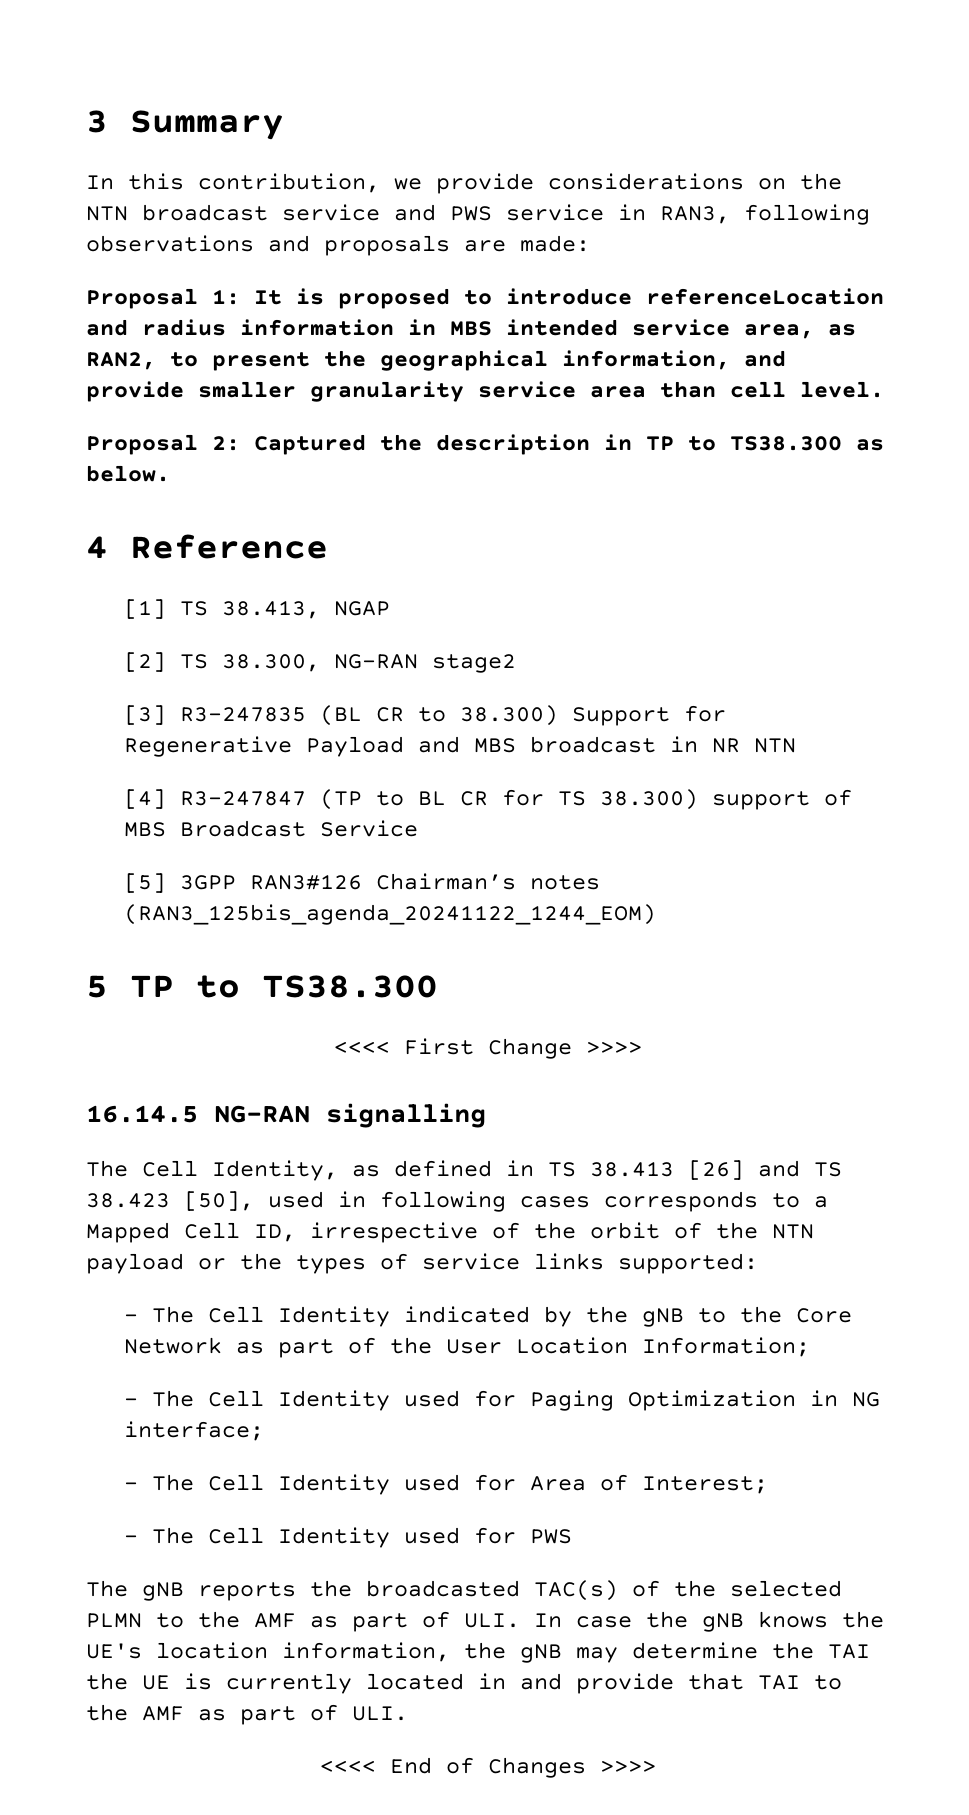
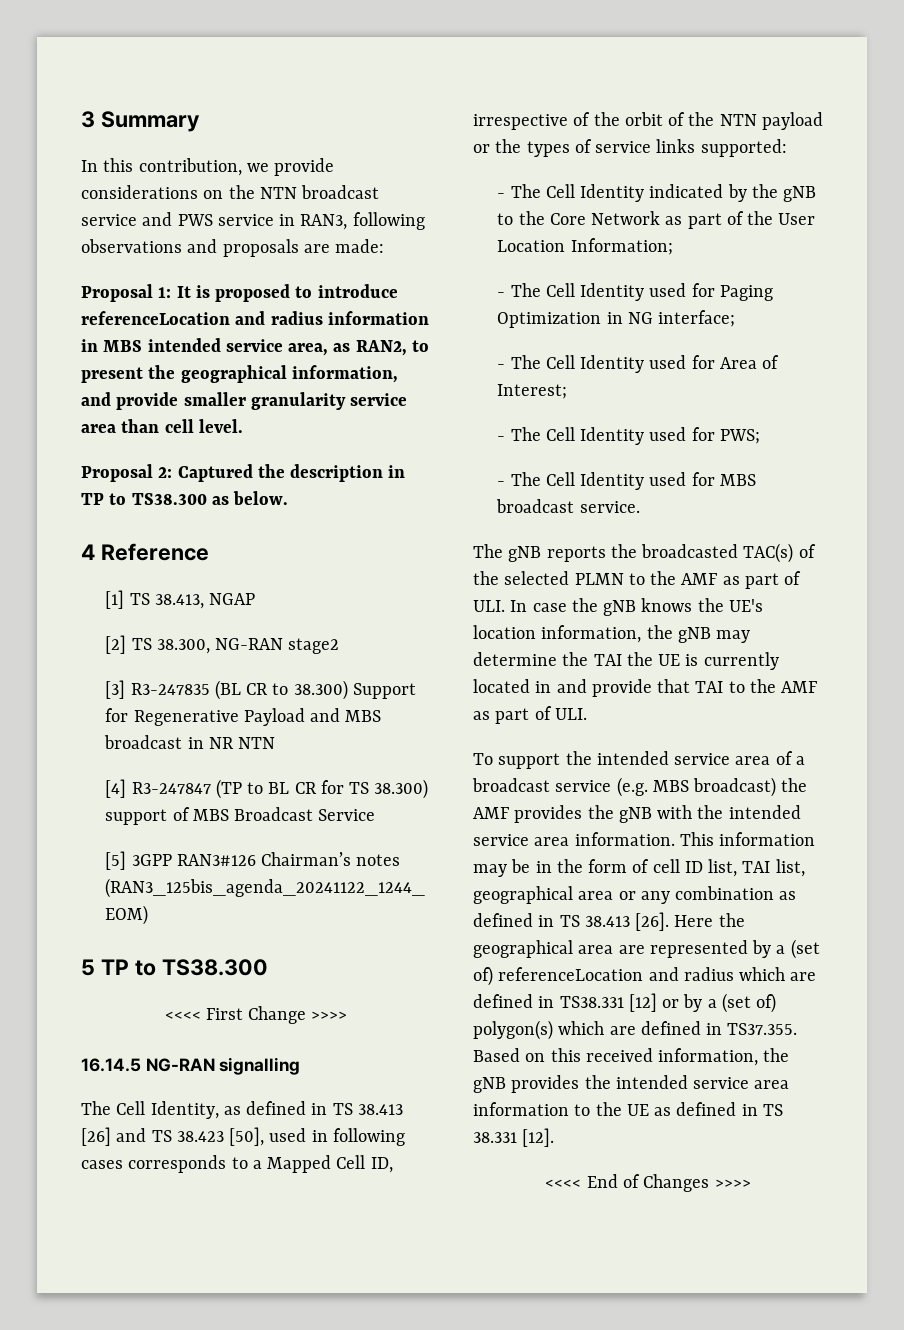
[529,1529,572,1544] PWS -> [719,429,760,444] [497,472,756,490] [496,499,640,513] PWS; // - The Cell Identity used for MBS broadcast service.
(408, 1713) none -> [473,751,805,769] [472,777,808,797] [473,805,801,823] [473,832,816,846] [473,859,805,877] [473,886,797,904] [473,912,745,931] [473,939,820,959] [473,966,817,986] [473,993,777,1013] [473,1020,798,1040] [473,1048,790,1066] [473,1075,790,1093] [473,1102,783,1116] [473,1128,555,1147] // To support the intended service area of a broadcast service (e.g. MBS broadcast) the AMF provides the gNB with the intended service area information. This information may be in the form of cell ID list, TAI list, geographical area or any combination as defined in TS 38.413 [26]. Here the geographical area are represented by a (set of) referenceLocation and radius which are defined in TS38.331 [12] or by a (set of) polygon(s) which are defined in TS37.355. Based on this received information, the gNB provides the intended service area information to the UE as defined in TS 38.331 [12].

